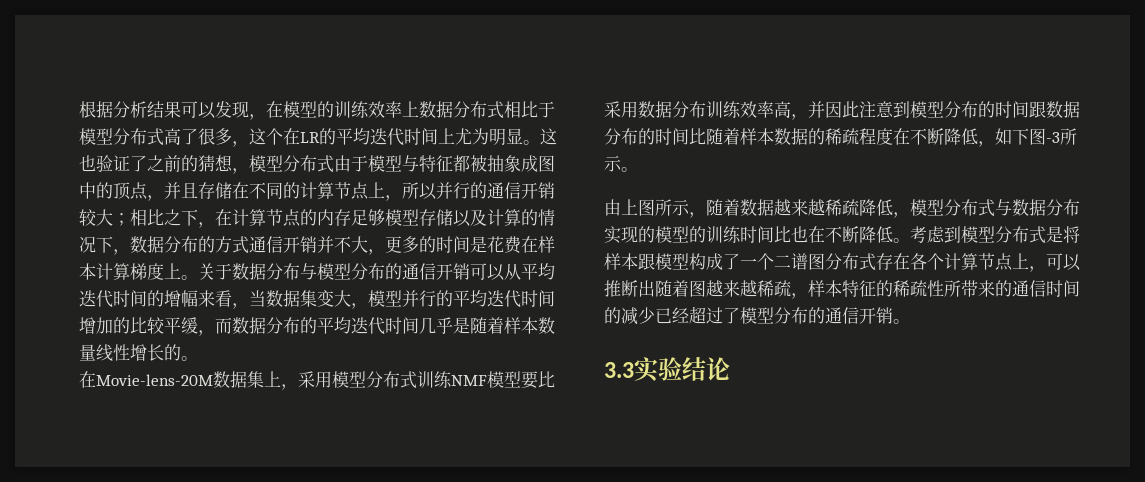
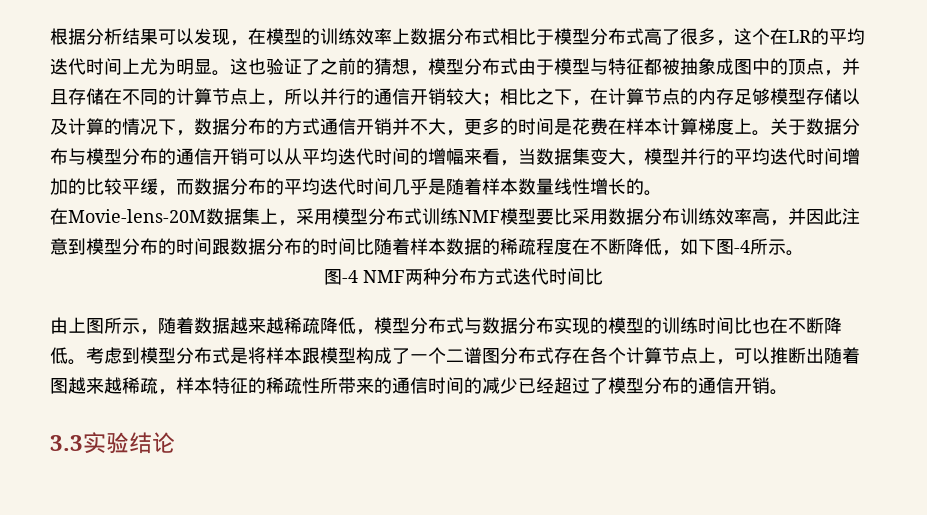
[1046,132,1060,143] -3 -> [734,240,750,253] -4
(638, 169) none -> [324,268,603,285] // 图-4 NMF两种分布方式迭代时间比

